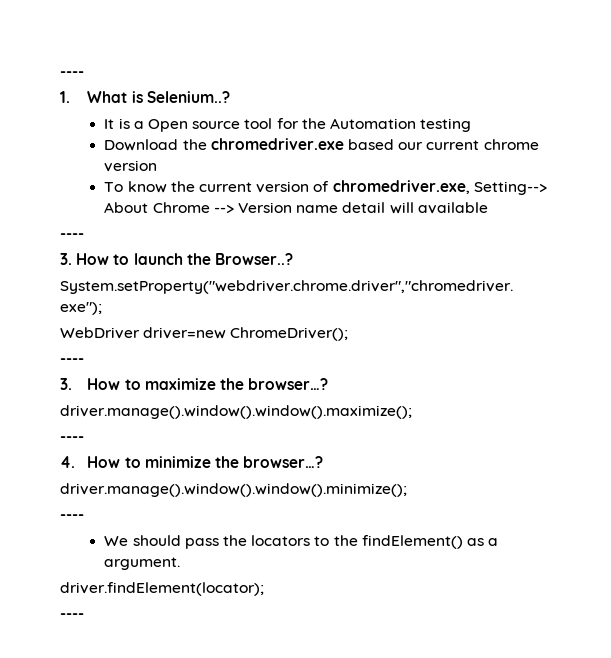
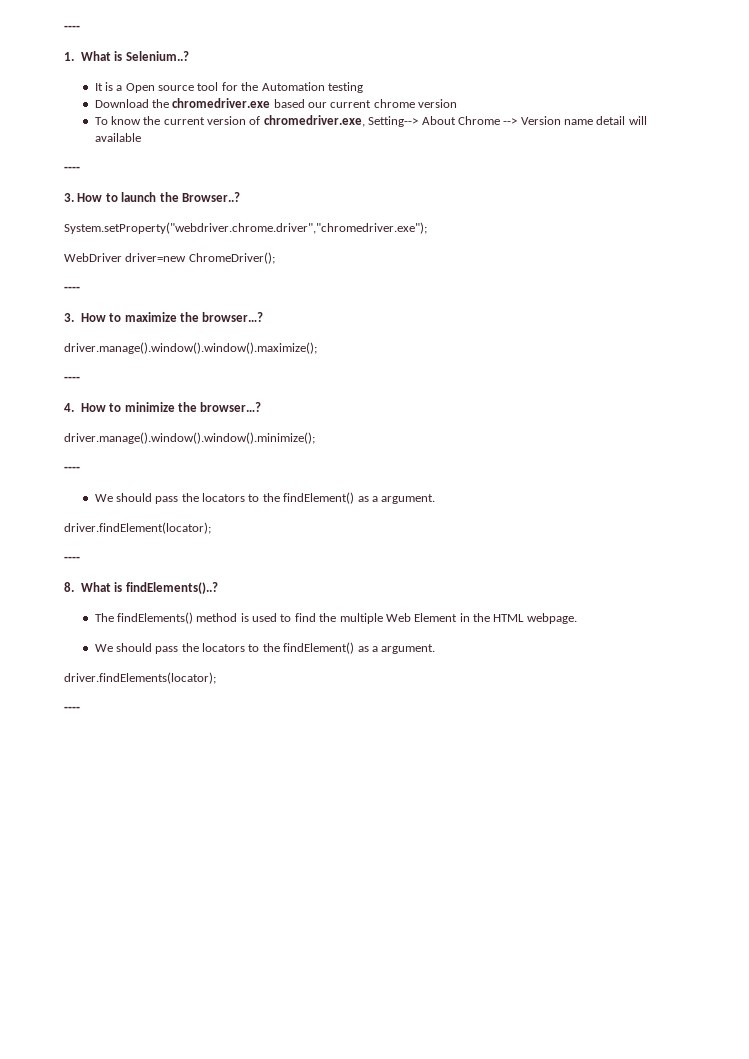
(84, 616) none -> [64,582,218,594] [94,612,577,624] [94,642,436,654] [64,672,216,684] [64,706,80,712] // 8. What is findElements()..? // The findElements() method is used to find the multiple Web Element in the HTML webpage. // We should pass the locators to the findElement() as a argument. // driver.findElements(locator); // ----

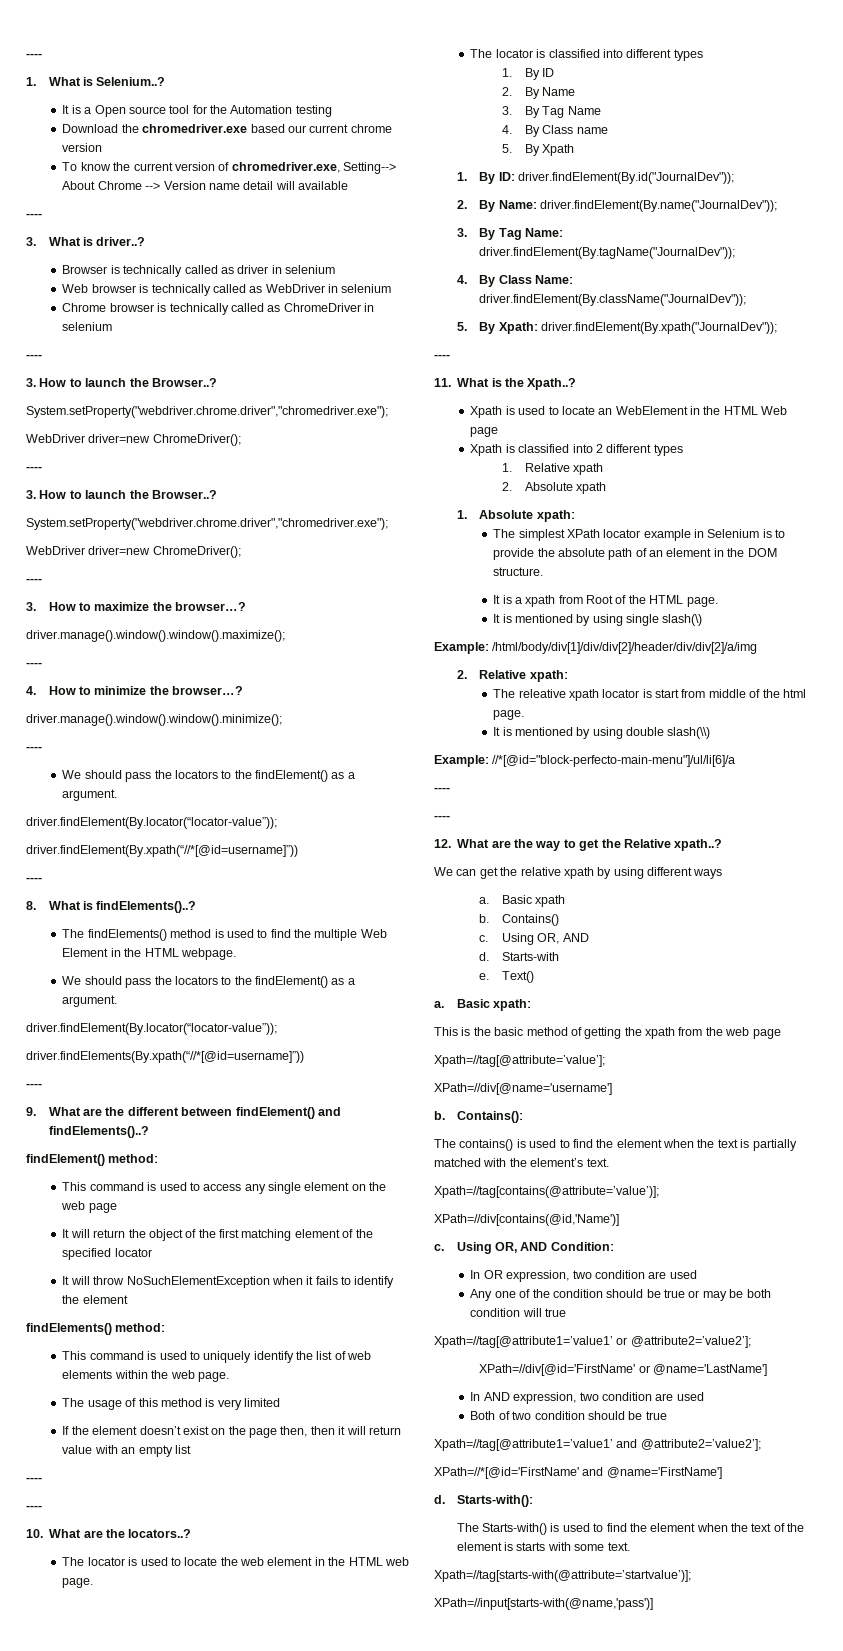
(80, 169) none -> [26,237,146,246] [62,265,336,277] [62,284,392,296] [62,303,375,315] [62,322,113,331] [26,354,42,359] [26,378,217,387] [26,406,388,418] [26,434,241,446] [26,466,42,471] // 3. What is driver..? // Browser is technically called as driver in selenium // Web browser is technically called as WebDriver in selenium // Chrome browser is technically called as ChromeDriver in selenium // ---- // 3. How to launch the Browser..? // System.setProperty("webdriver.chrome.driver","chromedriver.exe"); // WebDriver driver=new ChromeDriver(); // ----
[64,522,211,534] driver.findElement(locator); -> [26,817,277,829] [26,845,298,857] driver.findElement(By.locator(“locator-value”)); // driver.findElement(By.xpath(“//*[@id=username]”))
[64,672,216,684] [64,706,80,712] driver.findElements(locator); // ---- -> [26,1023,277,1035] [26,1051,304,1063] [26,1083,42,1088] [26,1107,341,1119] [48,1126,149,1138] [26,1154,159,1166] [62,1182,387,1194] [61,1201,117,1213] [62,1229,373,1241] [62,1248,152,1260] [62,1276,395,1288] [62,1295,128,1304] [26,1323,166,1335] [62,1351,372,1363] [62,1370,229,1382] [62,1398,281,1410] [62,1426,401,1438] [62,1445,191,1457] [26,1477,42,1482] [26,1505,42,1510] [26,1529,192,1538] [62,1557,409,1566] [62,1578,94,1588] [470,49,703,61] [502,68,555,80] [502,87,576,99] [502,106,601,118] [502,125,608,137] [502,144,575,156] [456,172,735,184] [456,200,778,212] [456,228,564,240] [479,247,736,259] [456,275,574,287] [479,294,747,306] [456,322,778,334] [434,354,450,359] [434,378,577,390] [470,406,788,418] [470,427,499,437] [470,444,683,456] [502,463,604,475] [502,482,607,494] [456,510,575,522] [493,529,786,541] [493,548,777,560] [493,567,544,576] [493,595,718,607] [493,614,703,626] [434,642,758,654] [456,670,568,682] [493,689,806,701] [493,710,525,720] [493,727,711,739] [434,755,736,767] [434,787,450,792] [434,815,450,820] [434,839,723,851] [434,867,723,879] [479,895,566,907] [479,914,560,926] [479,933,589,945] [479,952,560,961] [479,971,535,983] [434,999,532,1011] [434,1027,781,1039] [434,1055,605,1067] [434,1083,612,1095] [434,1111,523,1123] [434,1139,797,1151] [434,1158,609,1167] [434,1186,659,1198] [434,1214,619,1226] [434,1242,614,1254] [470,1270,697,1282] [470,1289,771,1301] [470,1308,567,1317] [434,1336,751,1348] [479,1364,768,1376] [470,1392,704,1404] [470,1411,667,1420] [434,1439,761,1451] [434,1467,722,1479] [434,1495,533,1507] [456,1523,805,1535] [456,1542,630,1551] [434,1570,691,1582] [434,1598,653,1610] driver.findElement(By.locator(“locator-value”)); // driver.findElements(By.xpath(“//*[@id=username]”)) // ---- // 9. What are the different between findElement() and findElements()..? // findElement() method: // This command is used to access any single element on the web page // It will return the object of the first matching element of the specified locator // It will throw NoSuchElementException when it fails to identify the element // findElements() method: // This command is used to uniquely identify the list of web elements within the web page. // The usage of this method is very limited // If the element doesn’t exist on the page then, then it will return value with an empty list // ---- // ---- // 10. What are the locators..? // The locator is used to locate the web element in the HTML web page. // The locator is classified into different types // 1. By ID // 2. By Name // 3. By Tag Name // 4. By Class name // 5. By Xpath // 1. By ID: driver.findElement(By.id("JournalDev")); // 2. By Name: driver.findElement(By.name("JournalDev")); // 3. By Tag Name: driver.findElement(By.tagName("JournalDev")); // 4. By Class Name: driver.findElement(By.className("JournalDev")); // 5. By Xpath: driver.findElement(By.xpath("JournalDev")); // ---- // 11. What is the Xpath..? // Xpath is used to locate an WebElement in the HTML Web page // Xpath is classified into 2 different types // 1. Relative xpath // 2. Absolute xpath // 1. Absolute xpath: // The simplest XPath locator example in Selenium is to provide the absolute path of an element in the DOM structure. // It is a xpath from Root of the HTML page. // It is mentioned by using single slash(\) // Example: /html/body/div[1]/div/div[2]/header/div/div[2]/a/img // 2. Relative xpath: // The releative xpath locator is start from middle of the html page. // It is mentioned by using double slash(\\) // Example: //*[@id="block-perfecto-main-menu"]/ul/li[6]/a // ---- // ---- // 12. What are the way to get the Relative xpath..? // We can get the relative xpath by using different ways // a. Basic xpath // b. Contains() // c. Using OR, AND // d. Starts-with // e. Text() // a. Basic xpath: // This is the basic method of getting the xpath from the web page // Xpath=//tag[@attribute=’value’]; // XPath=//div[@name='username'] // b. Contains(): // The contains() is used to find the element when the text is partially matched with the element’s text. // Xpath=//tag[contains(@attribute=’value’)]; // XPath=//div[contains(@id,'Name')] // c. Using OR, AND Condition: // In OR expression, two condition are used // Any one of the condition should be true or may be both condition will true // Xpath=//tag[@attribute1=’value1’ or @attribute2=’value2’]; // XPath=//div[@id='FirstName' or @name='LastName'] // In AND expression, two condition are used // Both of two condition should be true // Xpath=//tag[@attribute1=’value1’ and @attribute2=’value2’]; // XPath=//*[@id='FirstName' and @name='FirstName'] // d. Starts-with(): // The Starts-with() is used to find the element when the text of the element is starts with some text. // Xpath=//tag[starts-with(@attribute=’startvalue’)]; // XPath=//input[starts-with(@name,'pass')]

